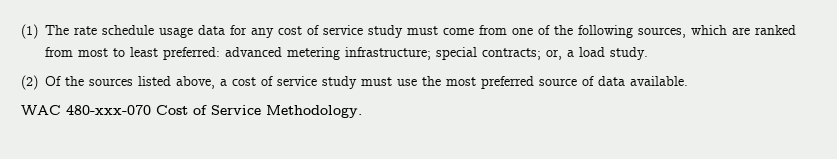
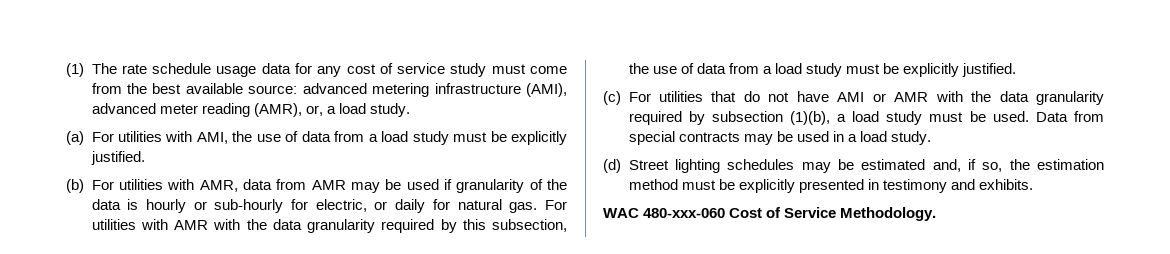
[512,25,796,38] [45,47,648,60] [21,75,688,90] one of the following sources, which are ranked from most to least preferred: advanced metering infrastructure; special contracts; or, a load study. // (2) Of the sources listed above, a cost of service study must use the most preferred source of data available. -> [126,83,567,97] [91,103,410,117] [66,131,568,145] [90,151,145,165] [66,179,568,193] [91,199,567,213] [91,219,567,233] [628,63,1017,77] [603,91,1104,105] [628,111,1104,125] [628,131,931,145] [603,159,1104,173] [628,179,1033,193] the best available source: advanced metering infrastructure (AMI), advanced meter reading (AMR), or, a load study. // (a) For utilities with AMI, the use of data from a load study must be explicitly justified. // (b) For utilities with AMR, data from AMR may be used if granularity of the data is hourly or sub-hourly for electric, or daily for natural gas. For utilities with AMR with the data granularity required by this subsection, the use of data from a load study must be explicitly justified. // (c) For utilities that do not have AMI or AMR with the data granularity required by subsection (1)(b), a load study must be used. Data from special contracts may be used in a load study. // (d) Street lighting schedules may be estimated and, if so, the estimation method must be explicitly presented in testimony and exhibits.
[66,105,151,115] 480-xxx-070 -> [643,208,726,218] 480-xxx-060

